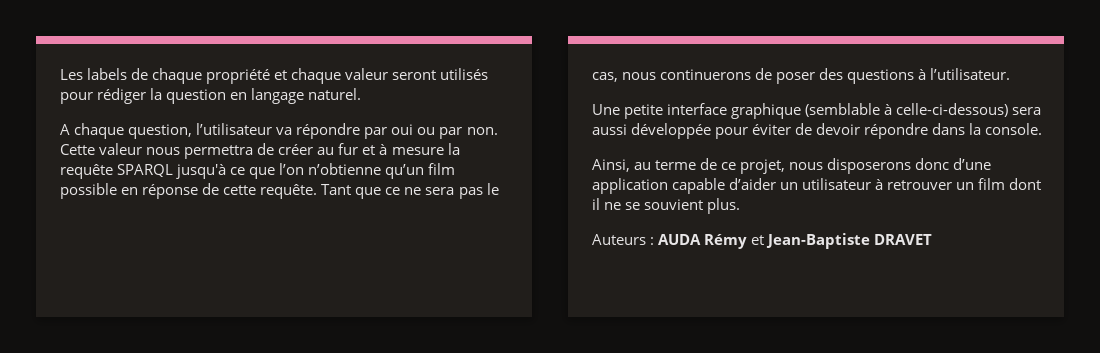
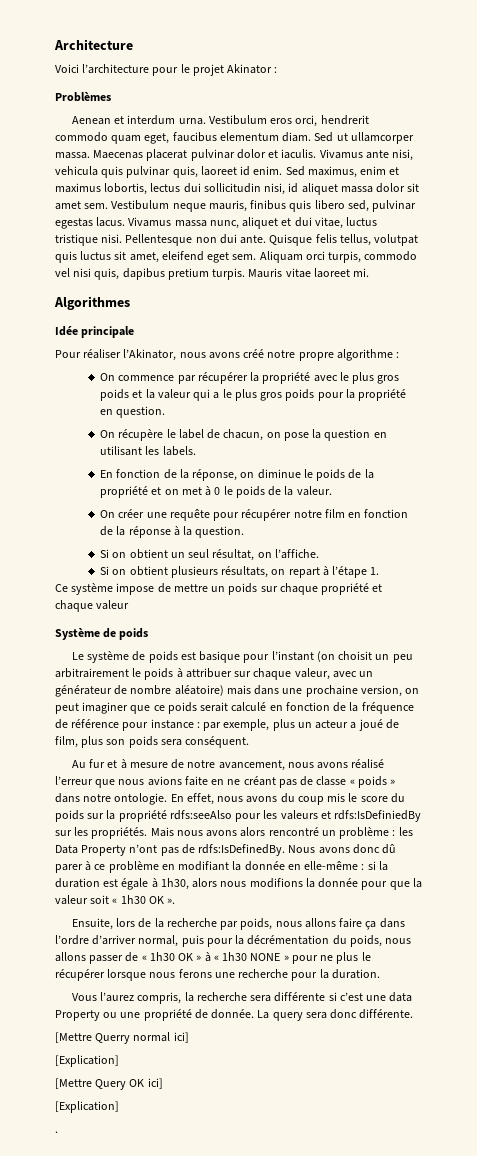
[60,68,149,80] Les labels de -> [54,39,133,50] [55,64,278,76] [55,92,111,102] [71,115,369,127] [55,132,414,144] [55,149,414,161] [55,166,400,178] [55,183,420,195] [55,200,417,212] [55,217,378,229] [55,234,419,246] [55,251,418,263] [55,268,370,280] [54,296,130,310] [55,326,135,338] [55,349,400,361] [100,372,400,384] [100,389,407,401] [100,406,166,418] [100,429,387,441] [100,446,196,456] [100,469,374,481] [100,486,332,498] [100,509,409,521] [100,526,245,538] [100,549,319,561] [100,566,380,578] [55,583,278,595] Architecture // Voici l’architecture pour le projet Akinator : // Problèmes // Aenean et interdum urna. Vestibulum eros orci, hendrerit commodo quam eget, faucibus elementum diam. Sed ut ullamcorper massa. Maecenas placerat pulvinar dolor et iaculis. Vivamus ante nisi, vehicula quis pulvinar quis, laoreet id enim. Sed maximus, enim et maximus lobortis, lectus dui sollicitudin nisi, id aliquet massa dolor sit amet sem. Vestibulum neque mauris, finibus quis libero sed, pulvinar egestas lacus. Vivamus massa nunc, aliquet et dui vitae, luctus tristique nisi. Pellentesque non dui ante. Quisque felis tellus, volutpat quis luctus sit amet, eleifend eget sem. Aliquam orci turpis, commodo vel nisi quis, dapibus pretium turpis. Mauris vitae laoreet mi. // Algorithmes // Idée principale // Pour réaliser l’Akinator, nous avons créé notre propre algorithme : // On commence par récupérer la propriété avec le plus gros poids et la valeur qui a le plus gros poids pour la propriété en question. // On récupère le label de chacun, on pose la question en utilisant les labels. // En fonction de la réponse, on diminue le poids de la propriété et on met à 0 le poids de la valeur. // On créer une requête pour récupérer notre film en fonction de la réponse à la question. // Si on obtient un seul résultat, on l’affiche. // Si on obtient plusieurs résultats, on repart à l’étape 1. // Ce système impose de mettre un poids sur
[392,68,489,80] [60,88,362,104] [60,123,498,139] [60,143,460,159] [60,163,456,179] [60,183,499,199] [592,68,1011,84] [592,103,1042,119] [592,123,1043,139] [592,158,992,174] [592,178,1042,194] [592,198,741,214] [592,233,933,249] seront utilisés pour rédiger la question en langage naturel. // A chaque question, l’utilisateur va répondre par oui ou par non. Cette valeur nous permettra de créer au fur et à mesure la requête SPARQL jusqu'à ce que l’on n’obtienne qu’un film possible en réponse de cette requête. Tant que ce ne sera pas le cas, nous continuerons de poser des questions à l’utilisateur. // Une petite interface graphique (semblable à celle-ci-dessous) sera aussi développée pour éviter de devoir répondre dans la console. // Ainsi, au terme de ce projet, nous disposerons donc d’une application capable d’aider un utilisateur à retrouver un film dont il ne se souvient plus. // Auteurs : AUDA Rémy et Jean-Baptiste DRAVET -> [55,628,149,640] [71,651,413,663] [55,668,374,680] [55,685,420,697] [55,702,414,714] [55,719,399,731] [55,736,250,748] [71,759,385,771] [55,776,396,788] [55,793,405,805] [55,810,422,822] [55,827,413,839] [55,844,397,856] [55,861,388,873] [55,878,422,890] [55,895,176,905] [71,918,405,930] [55,935,412,947] [55,952,371,964] [55,969,380,981] [71,992,413,1004] [55,1009,414,1021] [55,1032,189,1044] [55,1055,119,1067] [55,1078,163,1090] [55,1101,119,1113] [55,1131,58,1133] // Système de poids // Le système de poids est basique pour l’instant (on choisit un peu arbitrairement le poids à attribuer sur chaque valeur, avec un générateur de nombre aléatoire) mais dans une prochaine version, on peut imaginer que ce poids serait calculé en fonction de la fréquence de référence pour instance : par exemple, plus un acteur a joué de film, plus son poids sera conséquent. // Au fur et à mesure de notre avancement, nous avons réalisé l’erreur que nous avions faite en ne créant pas de classe « poids » dans notre ontologie. En effet, nous avons du coup mis le score du poids sur la propriété rdfs:seeAlso pour les valeurs et rdfs:IsDefiniedBy sur les propriétés. Mais nous avons alors rencontré un problème : les Data Property n’ont pas de rdfs:IsDefinedBy. Nous avons donc dû parer à ce problème en modifiant la donnée en elle-même : si la duration est égale à 1h30, alors nous modifions la donnée pour que la valeur soit « 1h30 OK ». // Ensuite, lors de la recherche par poids, nous allons faire ça dans l’ordre d’arriver normal, puis pour la décrémentation du poids, nous allons passer de « 1h30 OK » à « 1h30 NONE » pour ne plus le récupérer lorsque nous ferons une recherche pour la duration. // Vous l’aurez compris, la recherche sera différente si c’est une data Property ou une propriété de donnée. La query sera donc différente. // [Mettre Querry normal ici] // [Explication] // [Mettre Query OK ici] // [Explication] // .

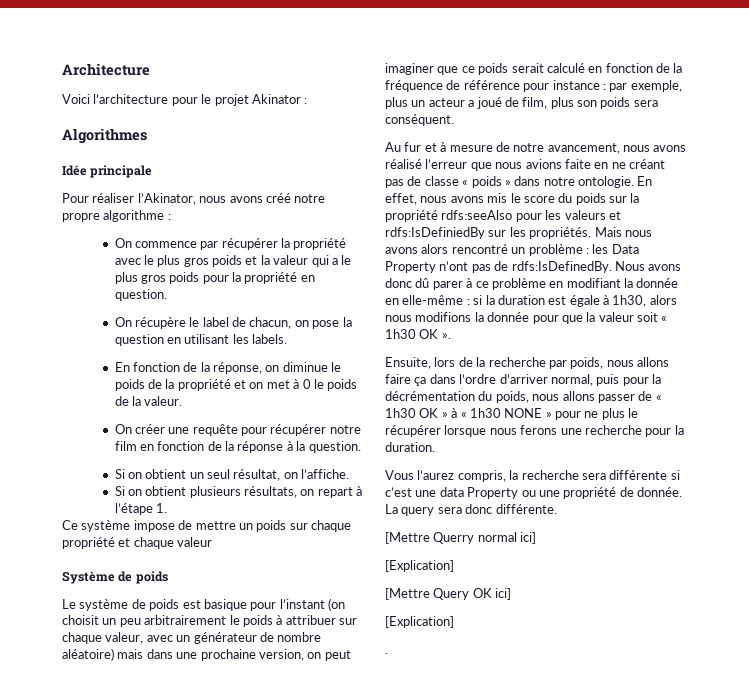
[55,92,111,102] [71,115,369,127] [55,132,414,144] [55,149,414,161] [55,166,400,178] [55,183,420,195] [55,200,417,212] [55,217,378,229] [55,234,419,246] [55,251,418,263] [55,268,370,280] // Problèmes // Aenean et interdum urna. Vestibulum eros orci, hendrerit commodo quam eget, faucibus elementum diam. Sed ut ullamcorper massa. Maecenas placerat pulvinar dolor et iaculis. Vivamus ante nisi, vehicula quis pulvinar quis, laoreet id enim. Sed maximus, enim et maximus lobortis, lectus dui sollicitudin nisi, id aliquet massa dolor sit amet sem. Vestibulum neque mauris, finibus quis libero sed, pulvinar egestas lacus. Vivamus massa nunc, aliquet et dui vitae, luctus tristique nisi. Pellentesque non dui ante. Quisque felis tellus, volutpat quis luctus sit amet, eleifend eget sem. Aliquam orci turpis, commodo vel nisi quis, dapibus pretium turpis. Mauris vitae laoreet mi. -> (308, 101) none
[280,793,324,805] du coup -> (484, 199) none

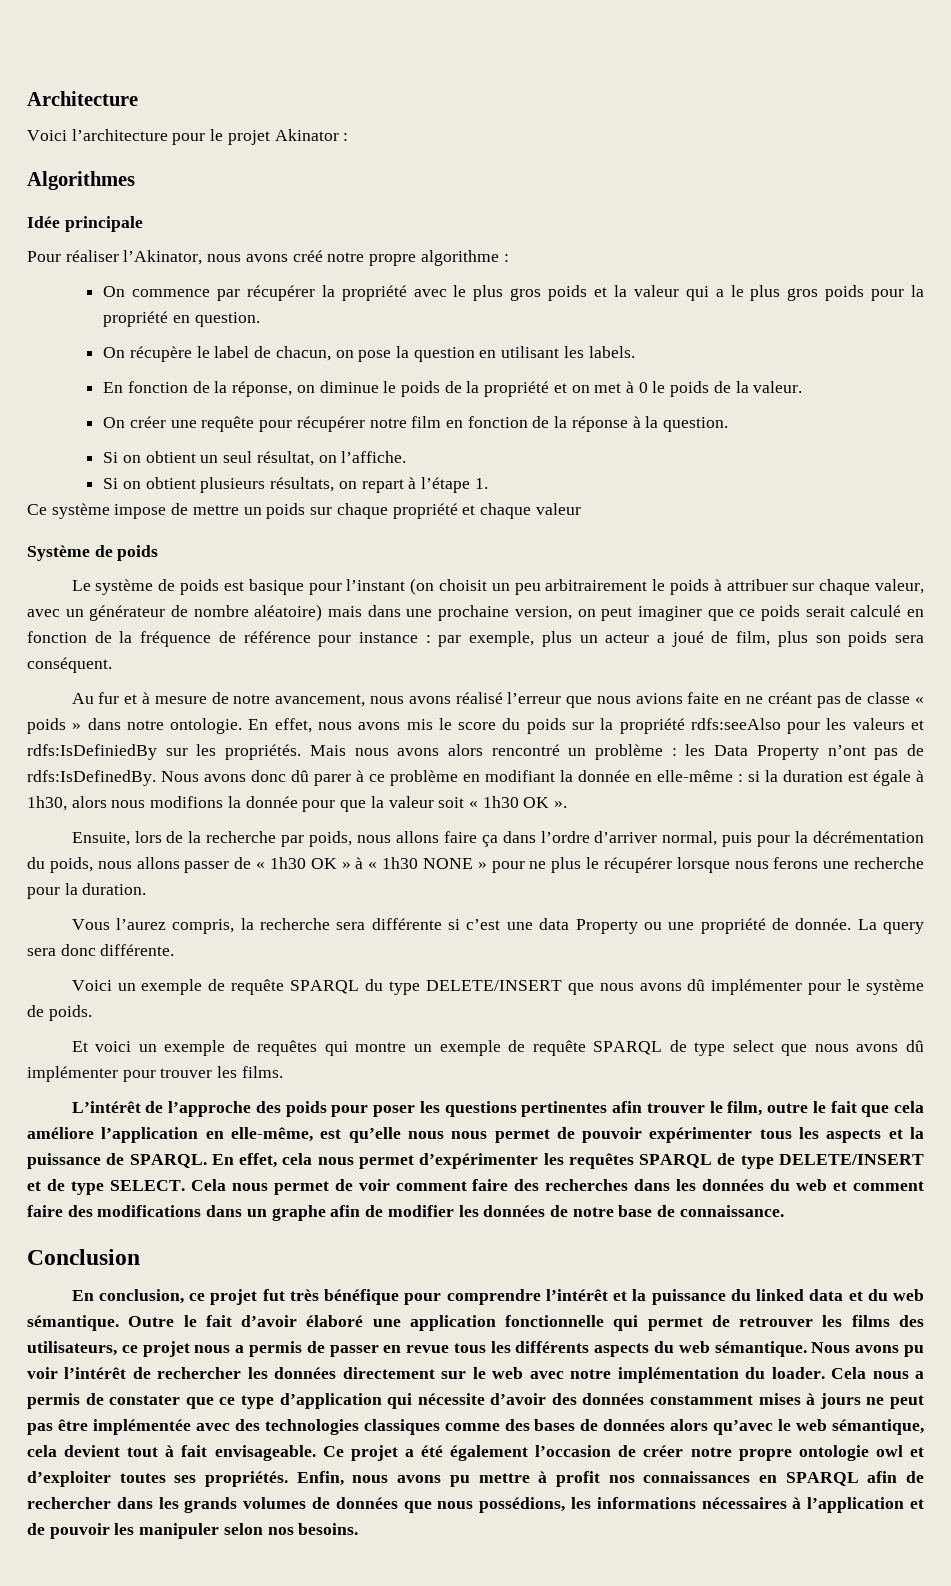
[385,532,537,544] [385,560,454,572] [385,588,512,600] [385,616,454,628] [385,653,388,654] [Mettre Querry normal ici] // [Explication] // [Mettre Query OK ici] // [Explication] // . -> [71,979,924,995] [27,1005,92,1021] [71,1040,925,1056] [27,1066,283,1082] [71,1101,925,1117] [27,1127,924,1143] [27,1153,925,1169] [27,1179,924,1195] [27,1205,784,1221] [27,1249,140,1265] [71,1289,925,1305] [27,1315,924,1331] [27,1341,924,1357] [27,1367,925,1383] [27,1393,925,1409] [27,1419,924,1435] [27,1445,924,1461] [27,1471,924,1487] [27,1497,924,1513] [27,1523,359,1539] Voici un exemple de requête SPARQL du type DELETE/INSERT que nous avons dû implémenter pour le système de poids. // Et voici un exemple de requêtes qui montre un exemple de requête SPARQL de type select que nous avons dû implémenter pour trouver les films. // L’intérêt de l’approche des poids pour poser les questions pertinentes afin trouver le film, outre le fait que cela améliore l’application en elle-même, est qu’elle nous nous permet de pouvoir expérimenter tous les aspects et la puissance de SPARQL. En effet, cela nous permet d’expérimenter les requêtes SPARQL de type DELETE/INSERT et de type SELECT. Cela nous permet de voir comment faire des recherches dans les données du web et comment faire des modifications dans un graphe afin de modifier les données de notre base de connaissance. // Conclusion // En conclusion, ce projet fut très bénéfique pour comprendre l’intérêt et la puissance du linked data et du web sémantique. Outre le fait d’avoir élaboré une application fonctionnelle qui permet de retrouver les films des utilisateurs, ce projet nous a permis de passer en revue tous les différents aspects du web sémantique. Nous avons pu voir l’intérêt de rechercher les données directement sur le web avec notre implémentation du loader. Cela nous a permis de constater que ce type d’application qui nécessite d’avoir des données constamment mises à jours ne peut pas être implémentée avec des technologies classiques comme des bases de données alors qu’avec le web sémantique, cela devient tout à fait envisageable. Ce projet a été également l’occasion de créer notre propre ontologie owl et d’exploiter toutes ses propriétés. Enfin, nous avons pu mettre à profit nos connaissances en SPARQL afin de rechercher dans les grands volumes de données que nous possédions, les informations nécessaires à l’application et de pouvoir les manipuler selon nos besoins.

